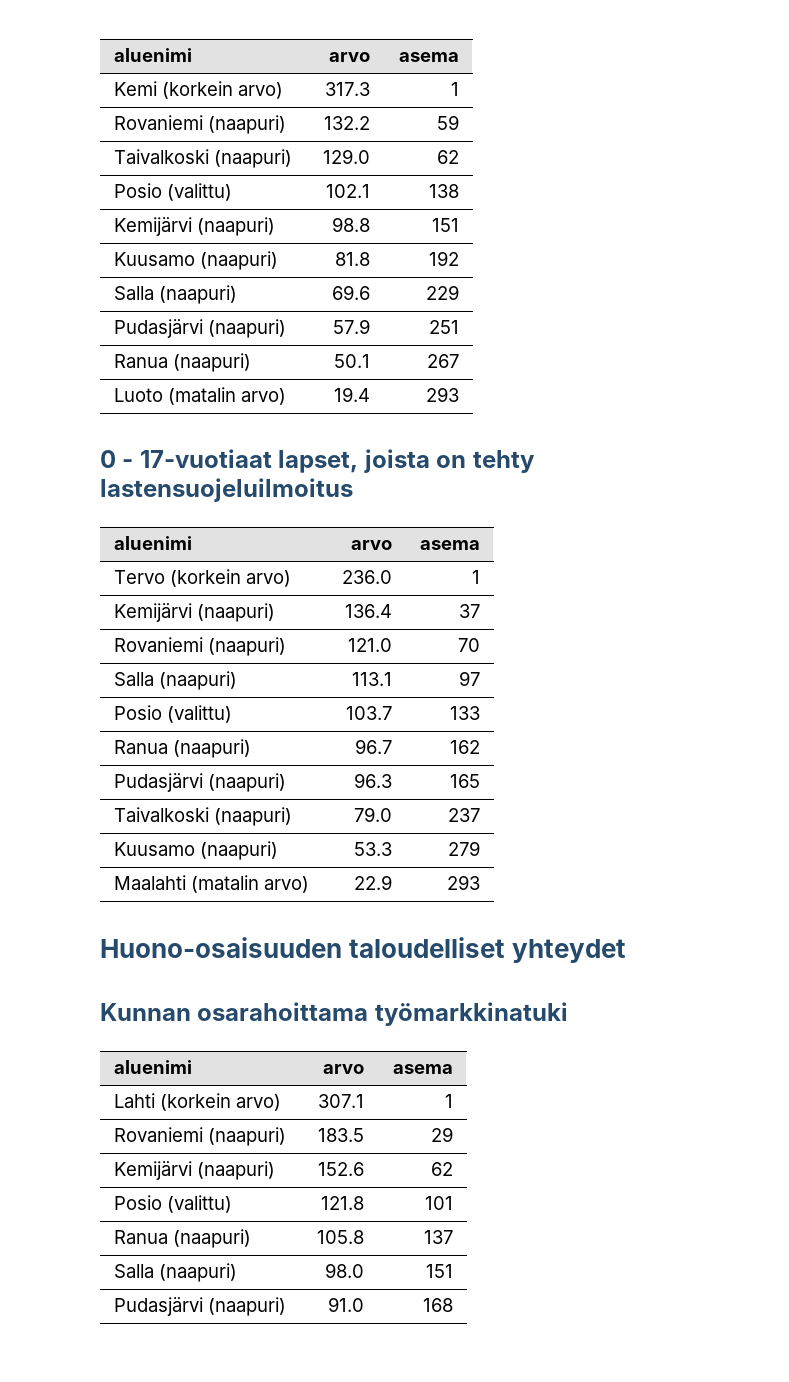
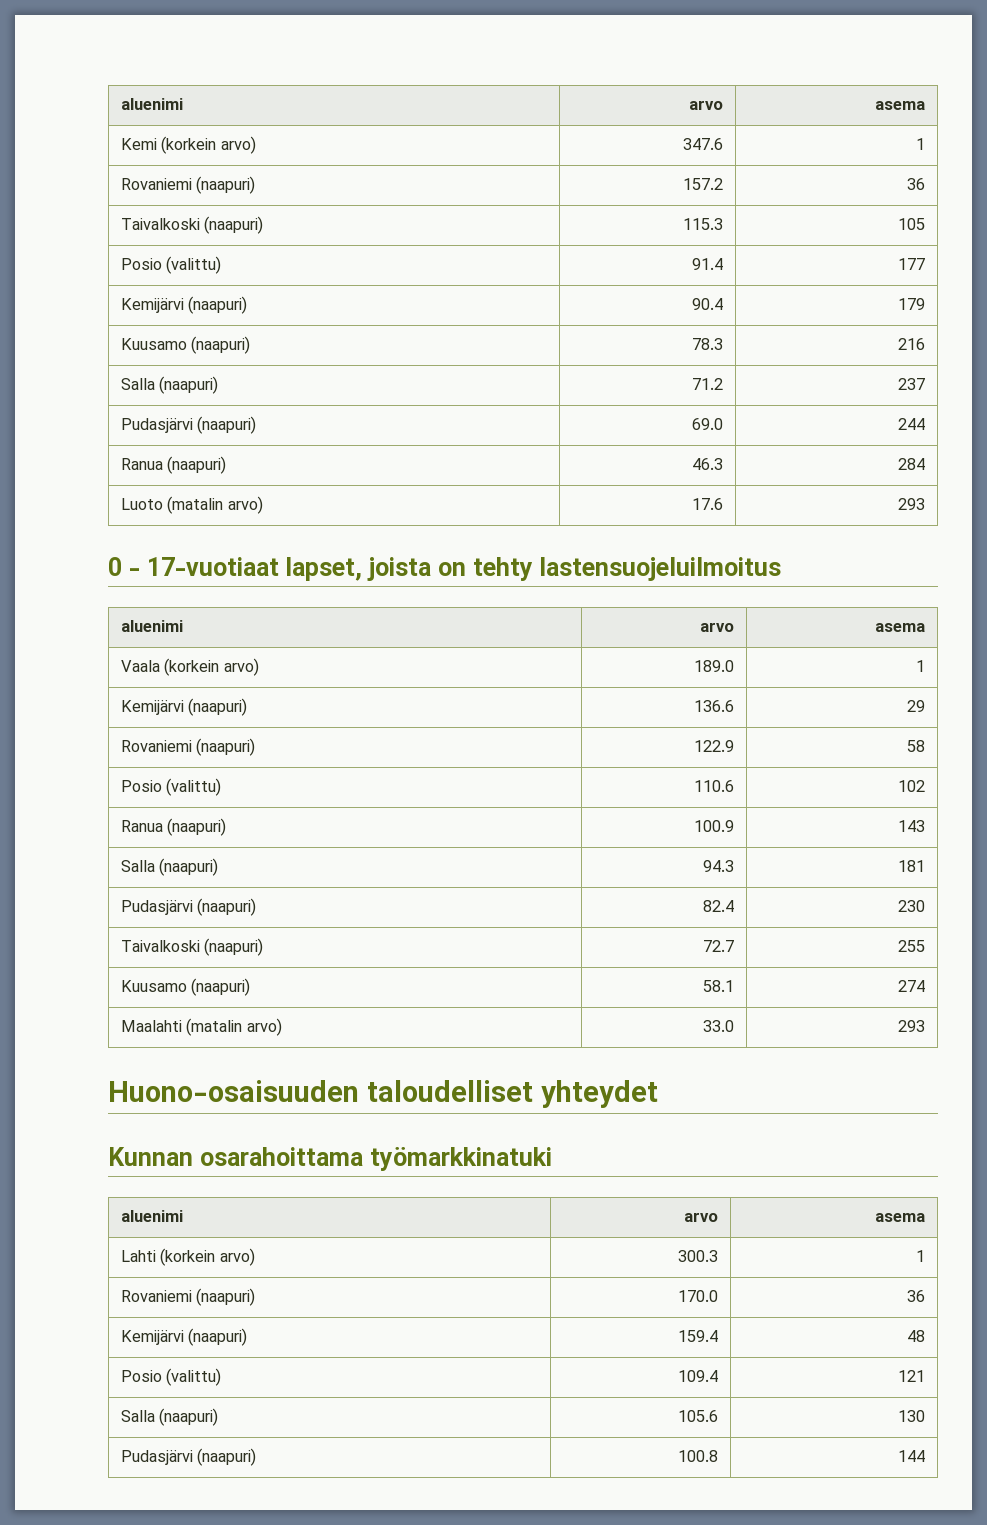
[325,82,371,96] [451,82,460,96] [113,115,286,134] [324,116,371,130] [437,115,460,130] [113,149,292,168] [323,149,371,164] [437,150,460,164] [113,183,232,201] [326,184,371,198] [429,184,460,198] [113,217,275,236] [332,217,371,232] [432,218,460,232] [113,251,278,270] [335,252,371,266] [429,251,460,266] [113,285,237,304] [332,285,371,300] [426,285,460,300] [113,319,286,338] [333,319,371,334] [429,320,460,334] [113,353,251,372] [334,354,371,368] [427,354,460,368] 317.3 | 1 // Rovaniemi (naapuri) | 132.2 | 59 // Taivalkoski (naapuri) | 129.0 | 62 // Posio (valittu) | 102.1 | 138 // Kemijärvi (naapuri) | 98.8 | 151 // Kuusamo (naapuri) | 81.8 | 192 // Salla (naapuri) | 69.6 | 229 // Pudasjärvi (naapuri) | 57.9 | 251 // Ranua (naapuri) | 50.1 | 267 -> [683,138,724,150] [916,138,926,150] [120,176,256,194] [683,178,724,190] [907,178,926,190] [120,216,264,234] [683,218,724,230] [898,218,926,230] [120,256,222,274] [692,258,724,270] [898,258,926,270] [120,296,248,314] [692,298,724,310] [898,298,926,310] [120,336,251,354] [692,338,724,350] [898,338,926,350] [120,376,219,394] [692,378,724,390] [898,378,926,390] [120,416,257,434] [692,418,724,430] [898,418,926,430] [120,456,227,474] [692,458,724,470] [898,458,926,470] 347.6 | 1 // Rovaniemi (naapuri) | 157.2 | 36 // Taivalkoski (naapuri) | 115.3 | 105 // Posio (valittu) | 91.4 | 177 // Kemijärvi (naapuri) | 90.4 | 179 // Kuusamo (naapuri) | 78.3 | 216 // Salla (naapuri) | 71.2 | 237 // Pudasjärvi (naapuri) | 69.0 | 244 // Ranua (naapuri) | 46.3 | 284
[334,387,371,402] 19.4 -> [692,498,724,510] 17.6
[113,569,291,587] [342,570,393,584] Tervo (korkein arvo) | 236.0 -> [120,658,259,676] [694,660,735,672] Vaala (korkein arvo) | 189.0
[345,604,393,618] [459,604,481,618] [113,637,286,656] [348,638,393,652] [458,638,481,652] [113,671,237,690] [352,672,393,686] [459,671,481,686] [113,705,232,723] [346,706,393,720] [450,706,481,720] [113,739,251,758] [355,739,393,754] [450,740,481,754] [113,773,286,792] [354,773,393,788] [450,774,481,788] [113,807,292,826] [354,807,393,822] [448,808,481,822] [113,841,278,860] [354,842,393,856] [448,841,481,856] 136.4 | 37 // Rovaniemi (naapuri) | 121.0 | 70 // Salla (naapuri) | 113.1 | 97 // Posio (valittu) | 103.7 | 133 // Ranua (naapuri) | 96.7 | 162 // Pudasjärvi (naapuri) | 96.3 | 165 // Taivalkoski (naapuri) | 79.0 | 237 // Kuusamo (naapuri) | 53.3 | 279 -> [694,700,735,712] [907,700,926,712] [120,738,256,756] [694,740,735,752] [907,740,926,752] [120,778,222,796] [694,780,735,792] [898,780,926,792] [120,818,227,836] [694,820,735,832] [898,820,926,832] [120,858,219,876] [703,860,735,872] [898,860,926,872] [120,898,257,916] [703,900,735,912] [898,900,926,912] [120,938,264,956] [703,940,735,952] [898,940,926,952] [120,978,251,996] [703,980,735,992] [898,980,926,992] 136.6 | 29 // Rovaniemi (naapuri) | 122.9 | 58 // Posio (valittu) | 110.6 | 102 // Ranua (naapuri) | 100.9 | 143 // Salla (naapuri) | 94.3 | 181 // Pudasjärvi (naapuri) | 82.4 | 230 // Taivalkoski (naapuri) | 72.7 | 255 // Kuusamo (naapuri) | 58.1 | 274
[354,875,393,890] 22.9 -> [703,1020,735,1032] 33.0
[318,1094,365,1108] [445,1094,454,1108] [113,1127,286,1146] [318,1128,365,1142] [431,1127,454,1142] [113,1161,275,1180] [318,1162,365,1176] [431,1162,454,1176] [113,1195,232,1213] [321,1196,365,1210] [425,1196,454,1210] [113,1229,251,1248] [317,1230,365,1244] [424,1230,454,1244] [113,1263,237,1282] [325,1263,365,1278] [426,1264,454,1278] [113,1297,286,1316] [328,1297,365,1312] [423,1298,454,1312] 307.1 | 1 // Rovaniemi (naapuri) | 183.5 | 29 // Kemijärvi (naapuri) | 152.6 | 62 // Posio (valittu) | 121.8 | 101 // Ranua (naapuri) | 105.8 | 137 // Salla (naapuri) | 98.0 | 151 // Pudasjärvi (naapuri) | 91.0 | 168 -> [678,1250,719,1262] [916,1250,926,1262] [120,1288,256,1306] [678,1290,719,1302] [907,1290,926,1302] [120,1328,248,1346] [678,1330,719,1342] [907,1330,926,1342] [120,1368,222,1386] [678,1370,719,1382] [898,1370,926,1382] [120,1408,219,1426] [678,1410,719,1422] [898,1410,926,1422] [120,1448,257,1466] [678,1450,719,1462] [898,1450,926,1462] 300.3 | 1 // Rovaniemi (naapuri) | 170.0 | 36 // Kemijärvi (naapuri) | 159.4 | 48 // Posio (valittu) | 109.4 | 121 // Salla (naapuri) | 105.6 | 130 // Pudasjärvi (naapuri) | 100.8 | 144

